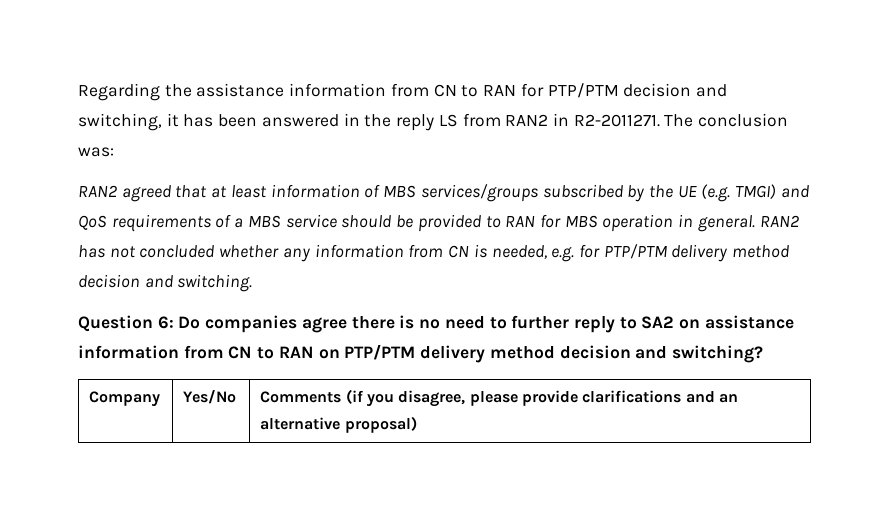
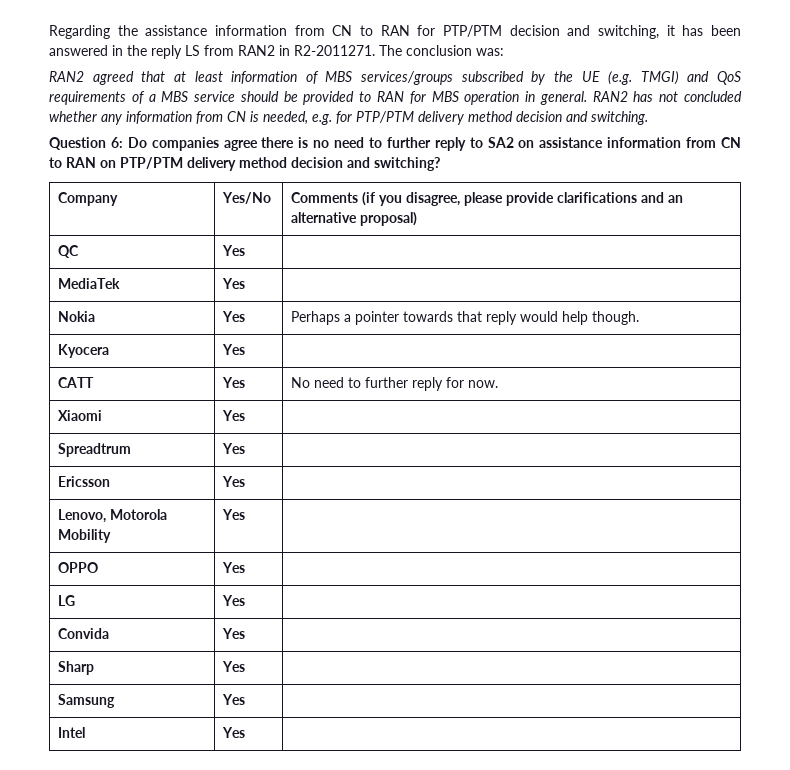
(417, 424) none -> [58,245,80,258] [222,245,246,256] [58,278,121,289] [222,278,246,289] [58,311,96,322] [222,311,246,322] [291,311,640,325] [58,344,110,358] [222,344,246,355] [58,377,95,388] [222,377,246,388] [291,377,499,391] [58,410,103,421] [222,410,246,421] [58,443,132,457] [222,443,246,454] [58,476,111,487] [222,476,246,487] [58,509,168,523] [58,529,112,543] [222,509,246,520] [58,562,99,573] [222,562,246,573] [58,595,76,606] [222,595,246,606] [58,628,110,639] [222,628,246,639] [58,661,95,675] [222,661,246,672] [58,694,116,708] [222,694,246,705] [58,727,86,738] [222,727,246,738] // QC | Yes | // MediaTek | Yes | // Nokia | Yes | Perhaps a pointer towards that reply would help though. // Kyocera | Yes | // CATT | Yes | No need to further reply for now. // Xiaomi | Yes | // Spreadtrum | Yes | // Ericsson | Yes | // Lenovo, Motorola Mobility | Yes | // OPPO | Yes | // LG | Yes | // Convida | Yes | // Sharp | Yes | // Samsung | Yes | // Intel | Yes |

